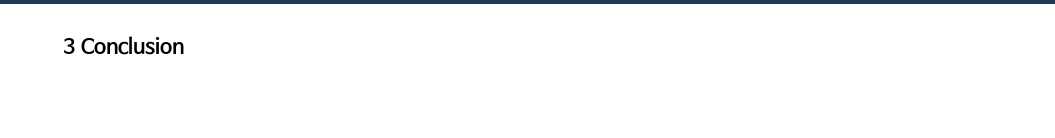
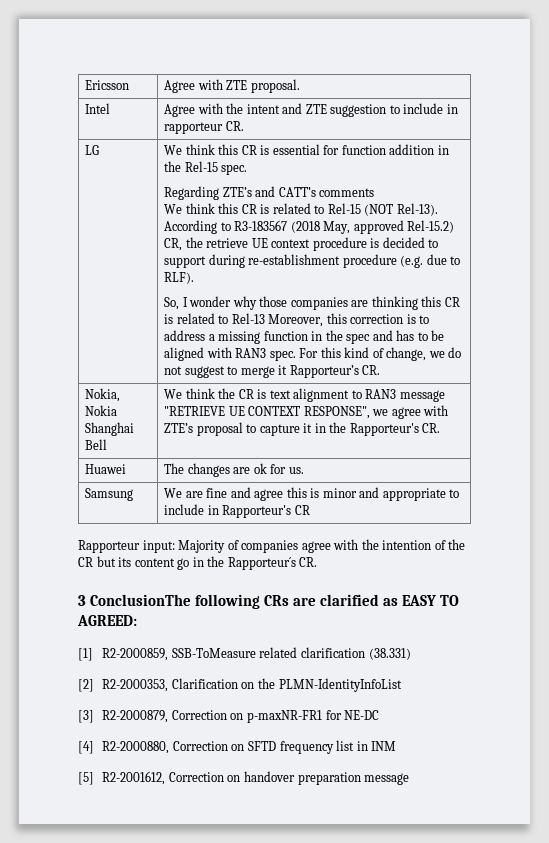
[63,36,184,55] 3 Conclusion -> [85,80,130,90] [164,79,300,93] [85,103,111,114] [164,103,458,117] [164,121,244,134] [85,145,100,155] [164,144,449,155] [164,161,248,175] [164,186,375,200] [164,203,438,216] [164,220,455,234] [164,237,439,251] [164,254,461,268] [164,272,195,284] [164,296,460,310] [164,313,430,327] [164,330,445,344] [164,347,462,361] [164,365,381,378] [85,388,121,402] [85,405,118,416] [85,422,135,436] [85,439,108,450] [164,388,445,402] [164,405,449,419] [164,422,441,436] [85,464,127,474] [164,463,304,477] [85,488,134,501] [164,487,460,501] [164,504,310,518] [78,539,466,553] [78,556,318,570] [78,594,460,609] [77,615,137,626] [78,647,411,661] [78,678,402,692] [78,710,380,723] [78,740,397,754] [78,771,410,785] Ericsson | Agree with ZTE proposal. // Intel | Agree with the intent and ZTE suggestion to include in rapporteur CR. // LG | We think this CR is essential for function addition in the Rel-15 spec. // Regarding ZTE’s and CATT’s comments // We think this CR is related to Rel-15 (NOT Rel-13). According to R3-183567 (2018 May, approved Rel-15.2) CR, the retrieve UE context procedure is decided to support during re-establishment procedure (e.g. due to RLF). // So, I wonder why those companies are thinking this CR is related to Rel-13 Moreover, this correction is to address a missing function in the spec and has to be aligned with RAN3 spec. For this kind of change, we do not suggest to merge it Rapporteur’s CR. // Nokia, Nokia Shanghai Bell | We think the CR is text alignment to RAN3 message "RETRIEVE UE CONTEXT RESPONSE", we agree with ZTE’s proposal to capture it in the Rapporteur's CR. // Huawei | The changes are ok for us. // Samsung | We are fine and agree this is minor and appropriate to include in Rapporteur's CR // Rapporteur input: Majority of companies agree with the intention of the CR but its content go in the Rapporteur´s CR. // 3 ConclusionThe following CRs are clarified as EASY TO AGREED: // [1] R2-2000859, SSB-ToMeasure related clarification (38.331) // [2] R2-2000353, Clarification on the PLMN-IdentityInfoList // [3] R2-2000879, Correction on p-maxNR-FR1 for NE-DC // [4] R2-2000880, Correction on SFTD frequency list in INM // [5] R2-2001612, Correction on handover preparation message

